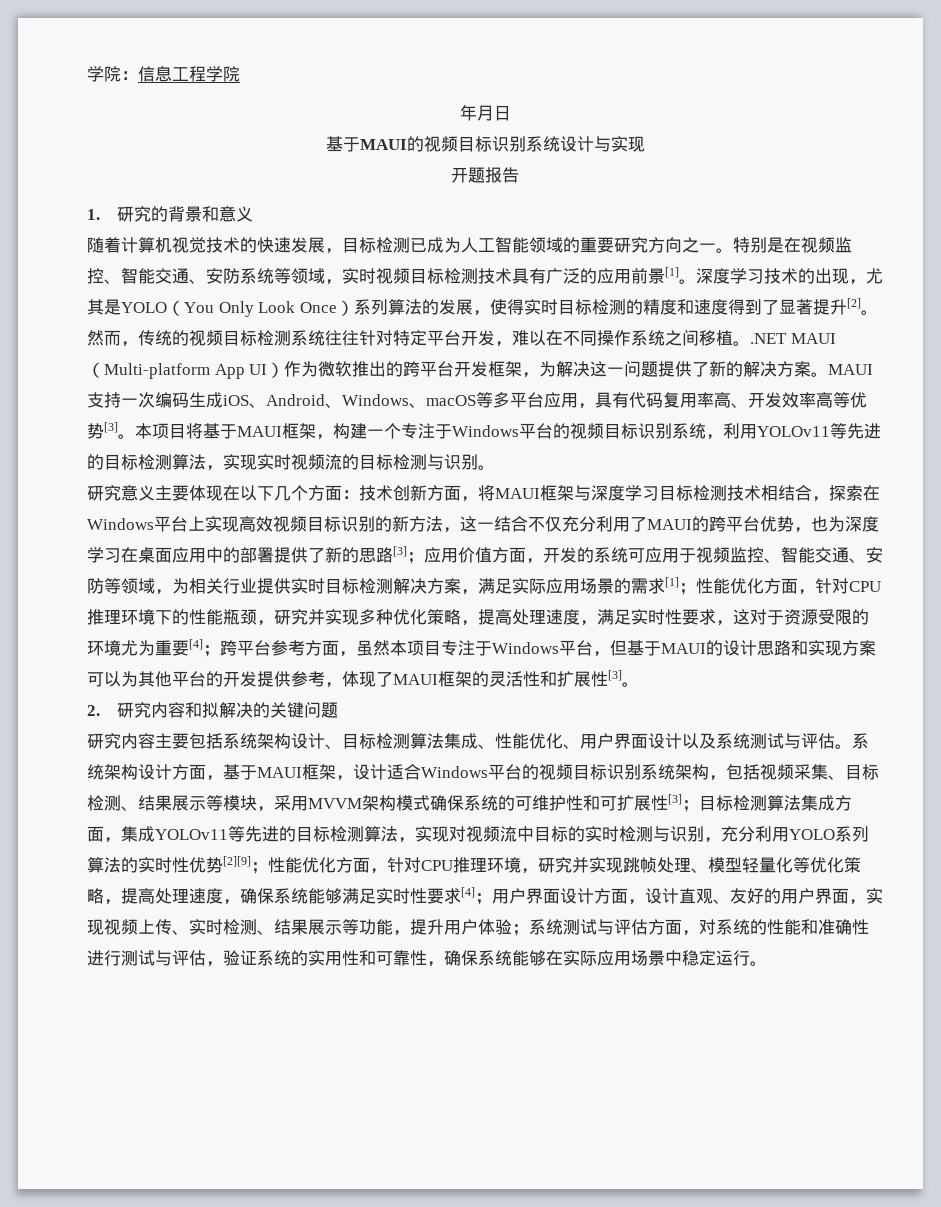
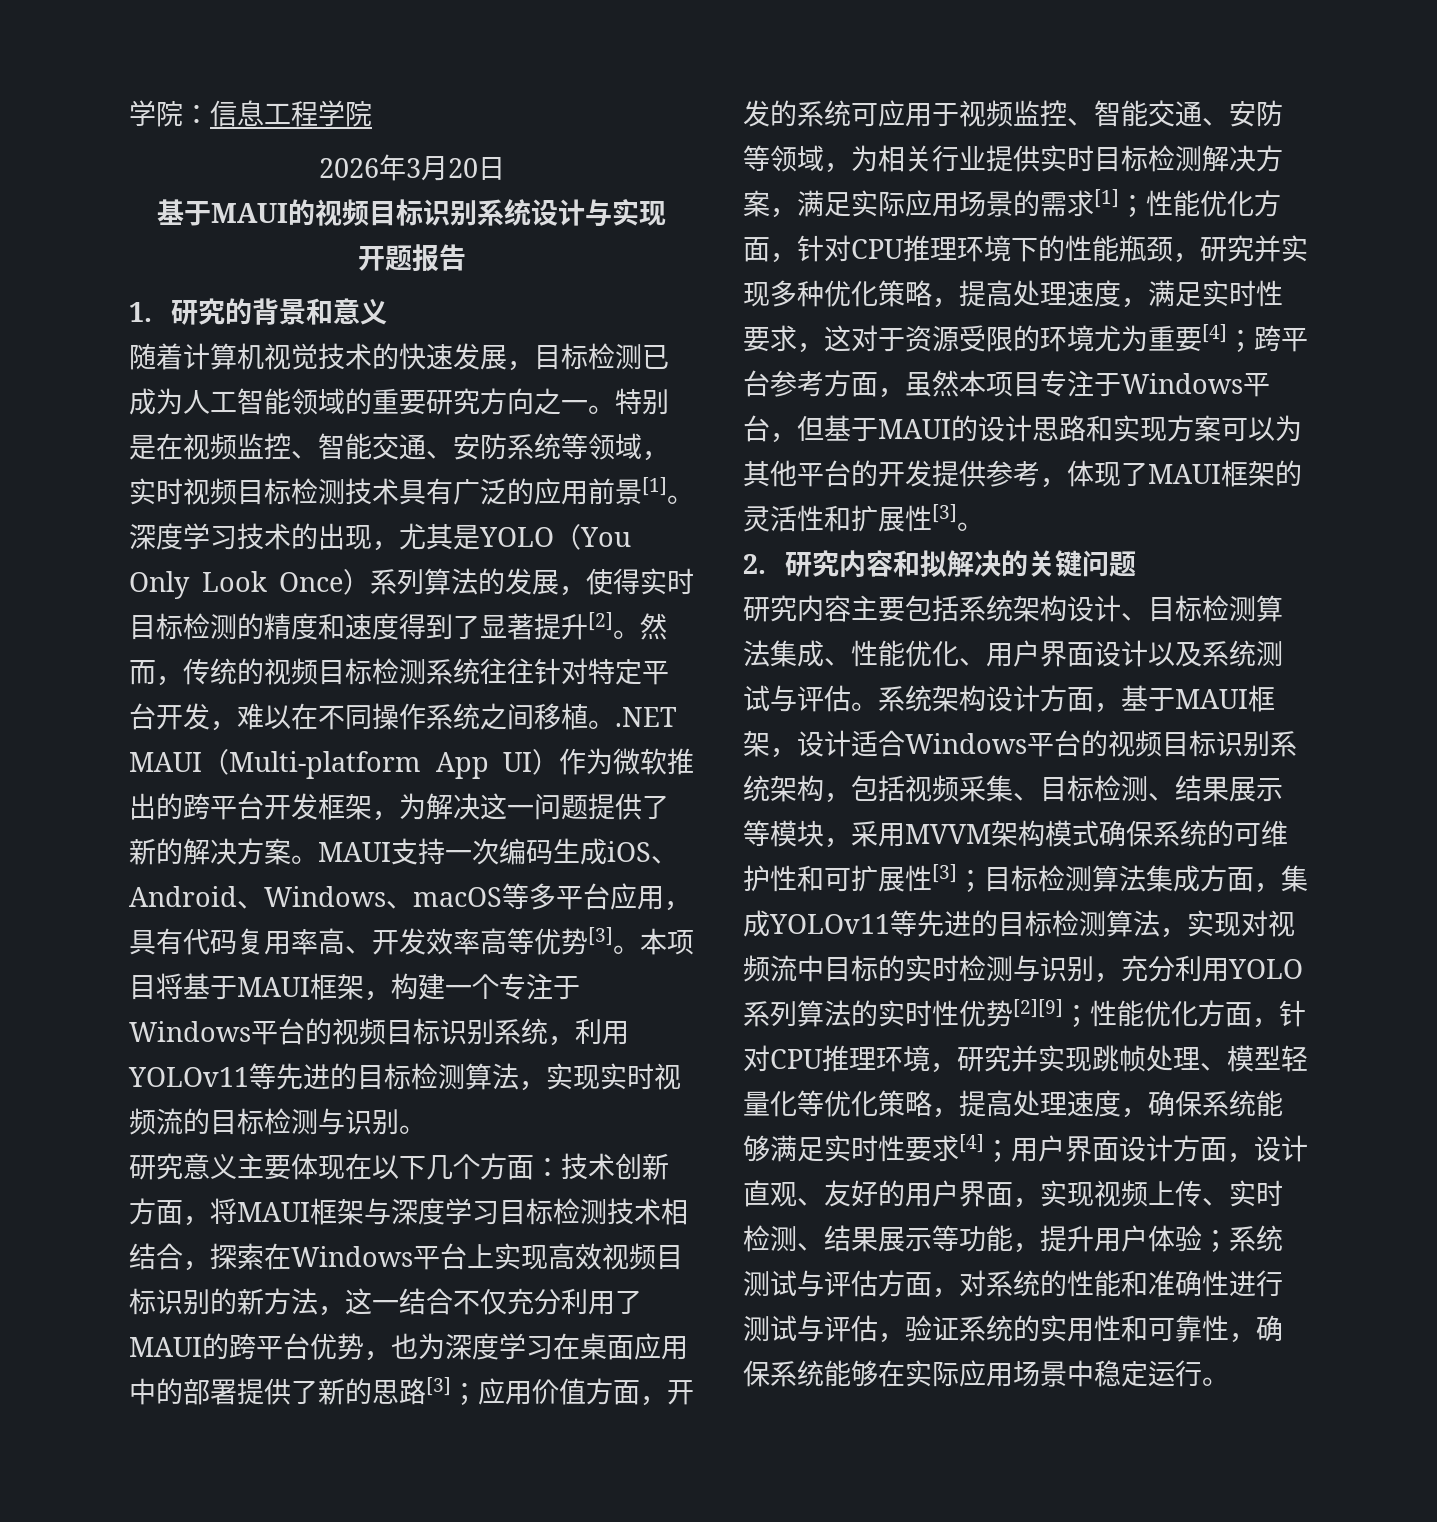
[459,104,494,121] 年月 -> [318,154,478,181] 2026年3月20

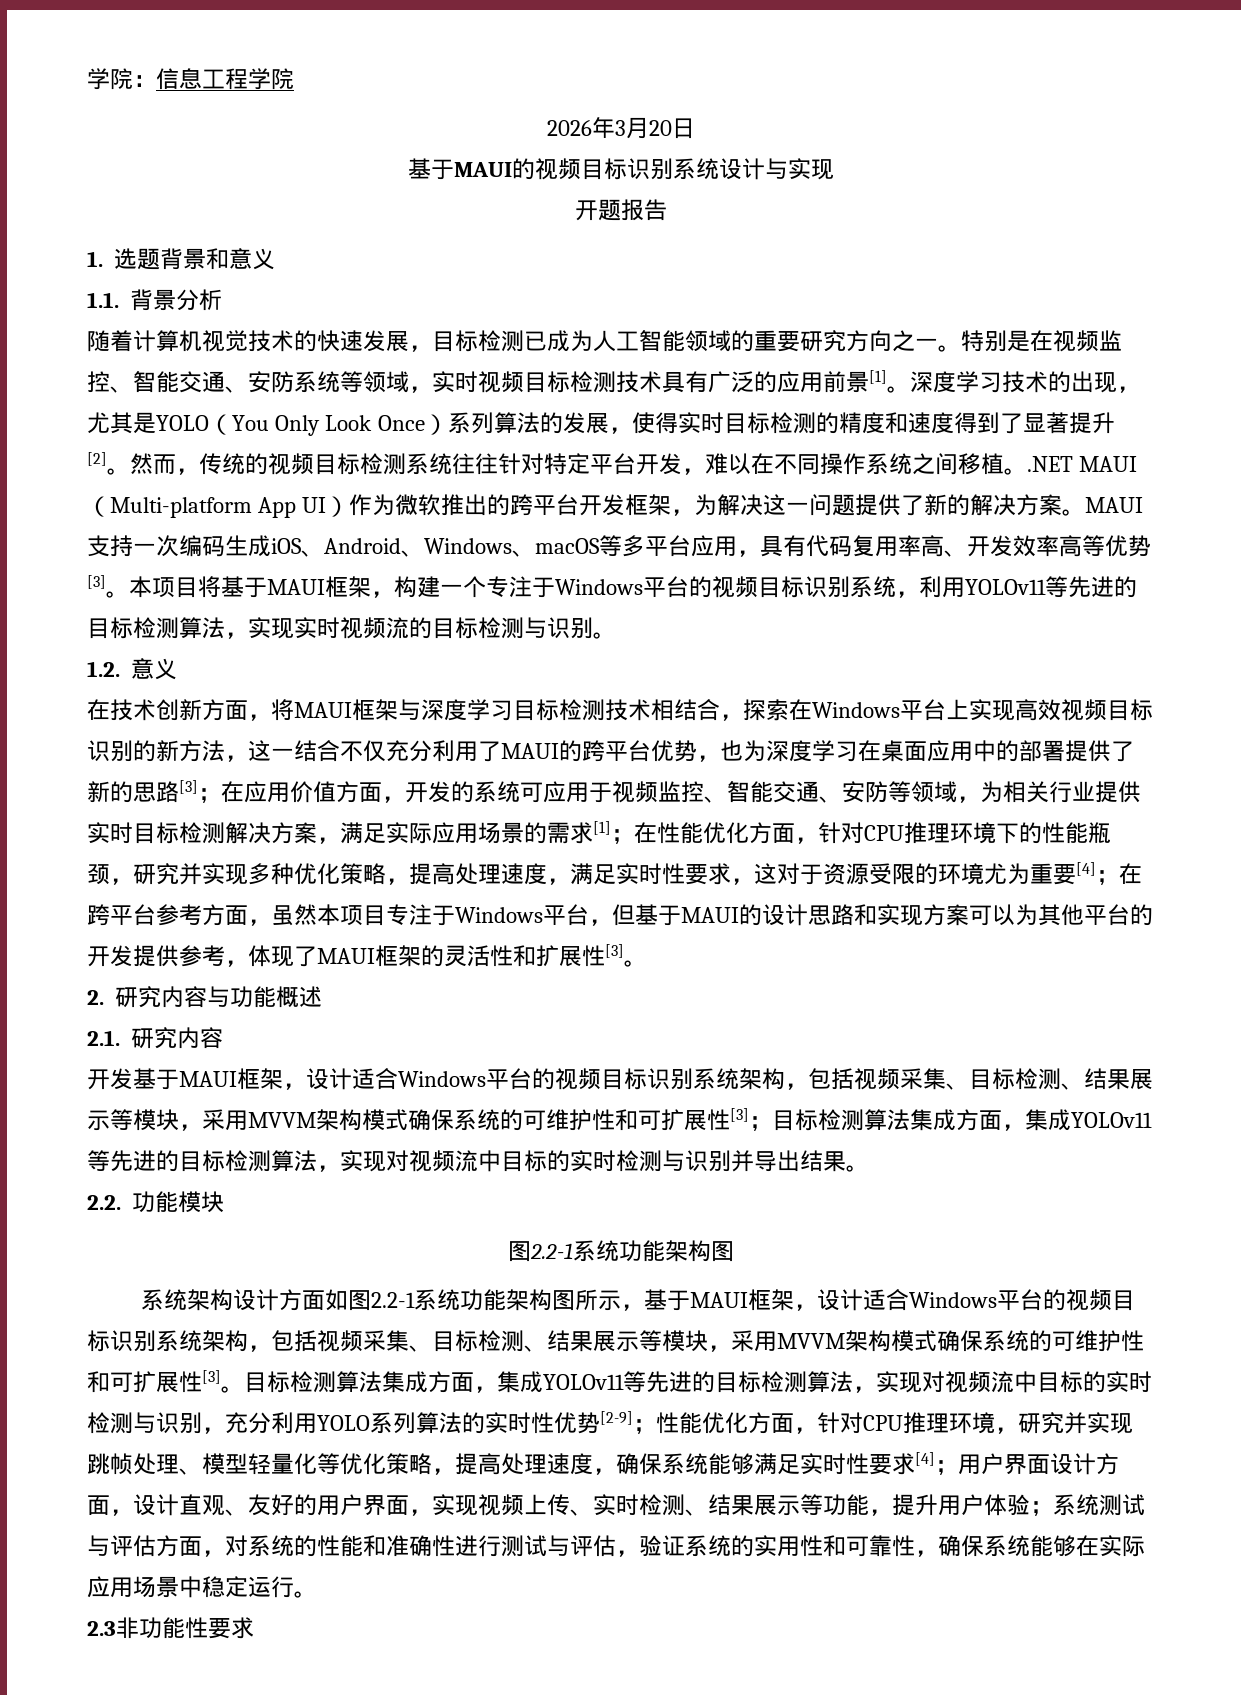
[171,298,253,325] 研究的 -> [114,248,161,270] 选题
(388, 312) none -> [87,289,223,311] // 1.1.背景分析
[129,1153,561,1180] 研究意义主要体现在以下几个方面： -> [87,658,178,680] [87,699,110,720] 1.2.意义 // 在
(478, 1394) none -> [221,781,244,802] 在
(1146, 206) none -> [634,822,657,843] 在
(1254, 341) none -> [1119,863,1142,884] 在
[893,550,1137,577] [743,595,1283,622] [743,640,1283,667] [743,685,1121,713] 和拟解决的关键问题 // 研究内容主要包括系统架构设计、目标检测算法集成、性能优化、用户界面设计以及系统测试与评估。系统架构设计方面， -> [207,986,323,1008] [87,1027,224,1049] [87,1068,133,1090] 与功能概述 // 2.1.研究内容 // 开发
(1094, 969) none -> [731,1150,869,1172] [87,1191,225,1213] [507,1240,734,1262] [140,1289,1135,1311] [87,1330,1144,1352] [87,1370,221,1393] [221,1371,1152,1393] [87,1412,202,1434] 并导出结果。 // 2.2.功能模块 // 图2.2-1系统功能架构图 // 系统架构设计方面如图2.2-1系统功能架构图所示，基于MAUI框架，设计适合Windows平台的视频目标识别系统架构，包括视频采集、目标检测、结果展示等模块，采用MVVM架构模式确保系统的可维护性和可扩展性[3]。目标检测算法集成方面，集成YOLOv11等先进的目标检测算法，实现对视频流中目标的实时检测与识别
[1013,999,1063,1018] [2][9] -> [600,1411,633,1425] [2-9]
(1229, 1381) none -> [87,1617,254,1639] // 2.3非功能性要求

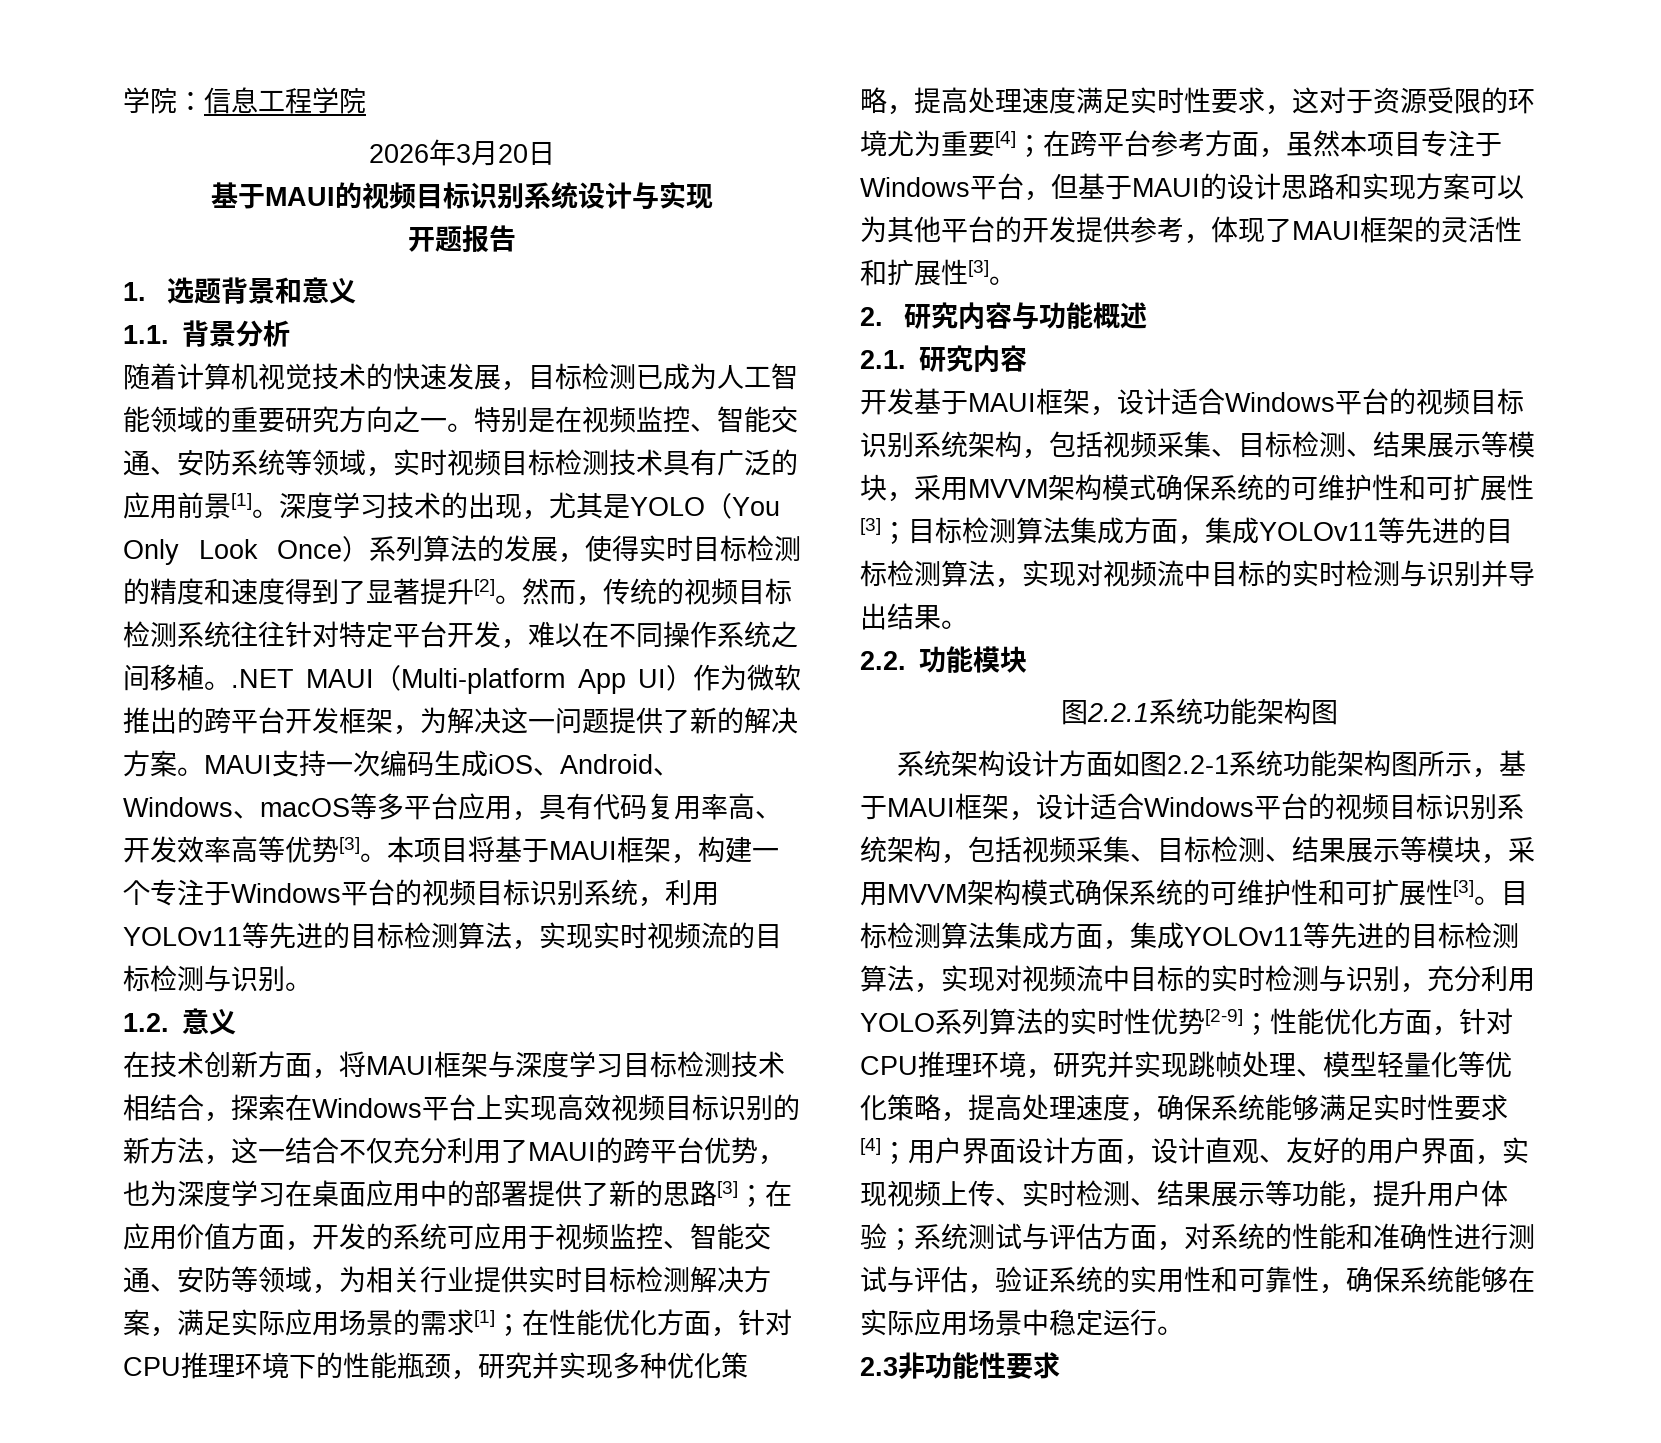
[547,878,570,885] ， -> (1076, 100) none
[529,1243,573,1259] 2.2-1 -> [1086,703,1149,722] 2.2.1

